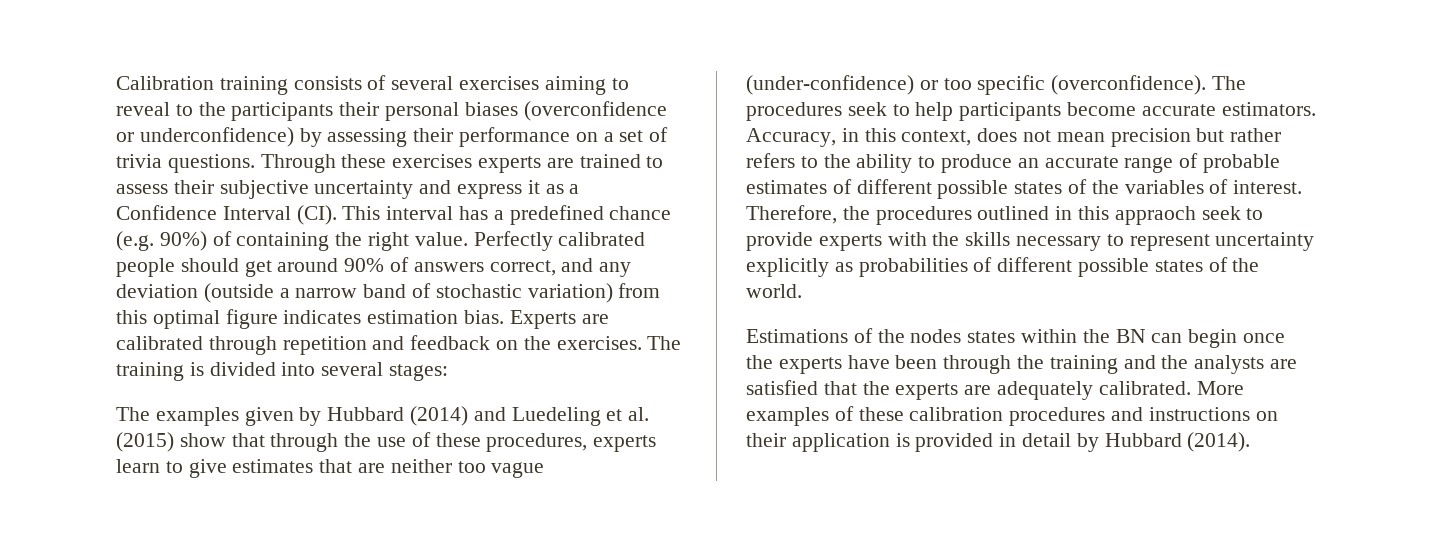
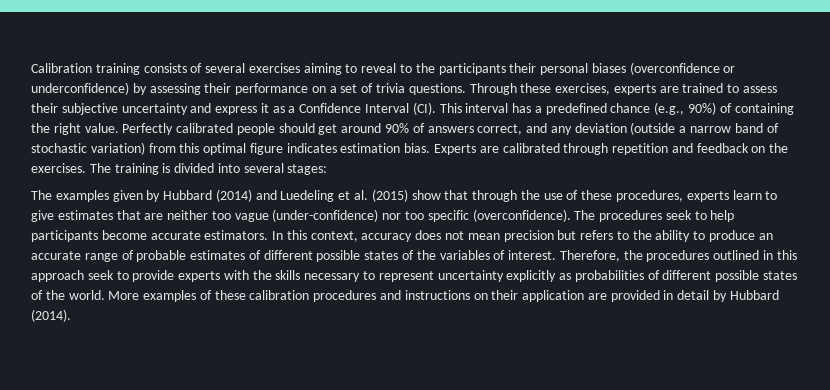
[392,154,473,168] exercises -> [555,83,611,95] exercises,
[116,231,154,251] (e.g. -> [654,102,685,115] (e.g.,
[919,80,938,90] or -> [382,213,402,220] nor
[746,128,859,147] Accuracy, in -> [272,231,284,240] In
(972, 138) none -> [361,233,413,242] accuracy
[1230,128,1282,142] rather -> (577, 235) none
[1114,206,1196,225] appraoch -> [31,270,84,282] approach
[746,328,1286,348] [746,355,1298,374] [746,380,1191,400] // Estimations of the nodes states within the BN can begin once the experts have been through the training and the analysts are satisfied that the experts are adequately calibrated. -> (105, 295) none
[895,433,910,447] is -> [587,293,607,300] are

